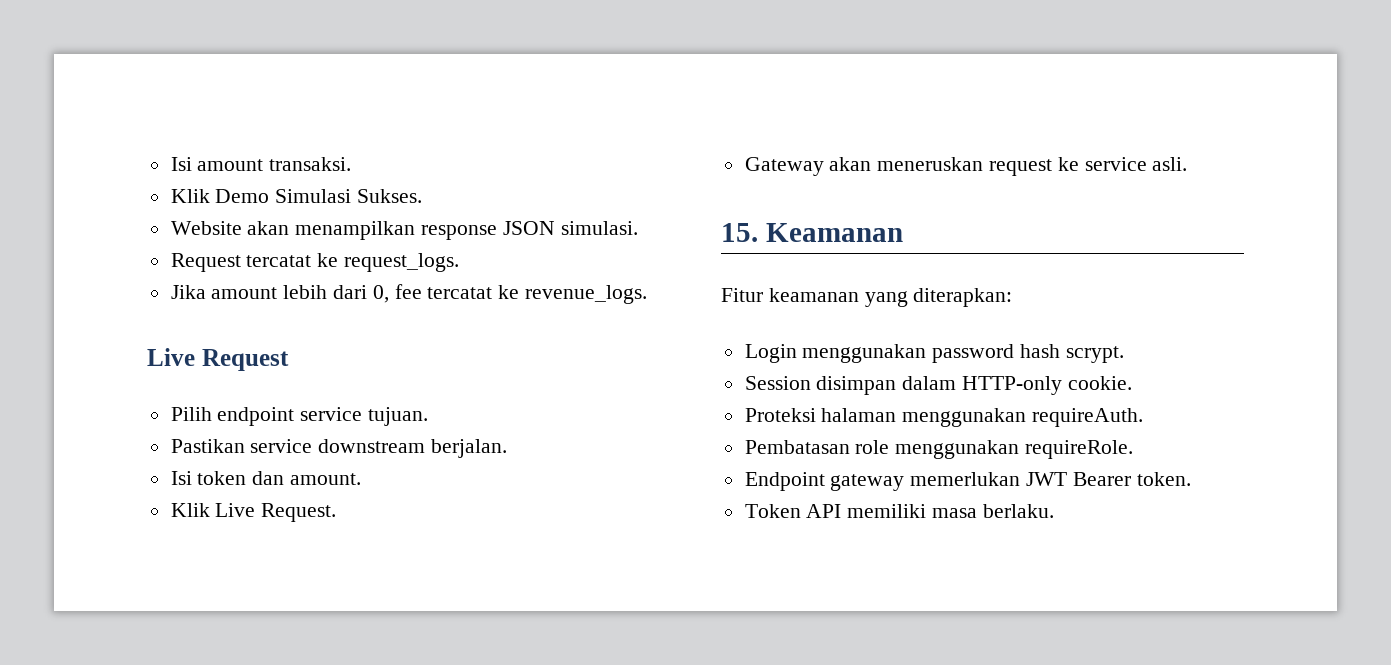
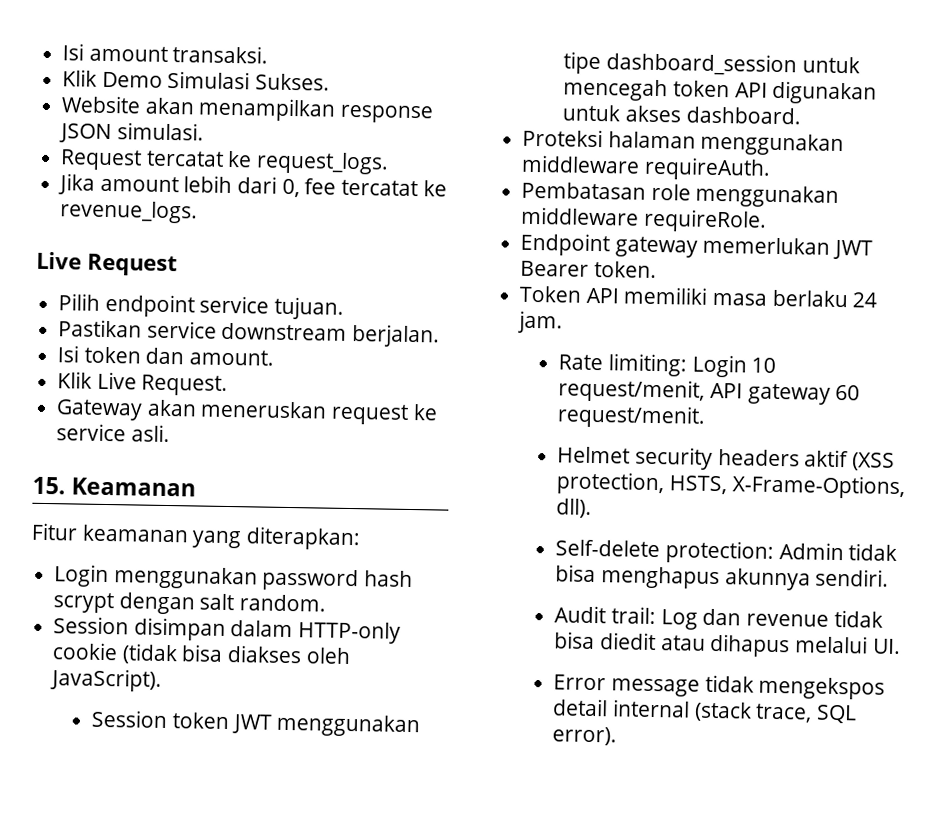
[1065,346,1124,363] scrypt. -> [53,592,327,615] scrypt dengan salt random.
[1067,376,1132,390] cookie. -> [52,642,351,665] [50,668,163,692] [91,709,421,738] [563,51,860,77] [563,78,878,105] [562,104,801,125] cookie (tidak bisa diakses oleh JavaScript). // Session token JWT menggunakan tipe dashboard_session untuk mencegah token API digunakan untuk akses dashboard.
(1027, 417) none -> [521,154,641,174] middleware
(1020, 449) none -> [521,206,640,226] middleware
[982,504,1054,518] berlaku. -> [771,289,878,308] [517,310,564,334] [558,353,777,378] [558,378,861,405] [557,404,707,429] [557,446,895,471] [556,471,905,500] [556,498,593,518] [555,539,898,564] [555,564,890,591] [554,605,883,630] [554,631,901,658] [553,674,886,700] [552,698,857,724] [552,726,618,746] berlaku 24 jam. // Rate limiting: Login 10 request/menit, API gateway 60 request/menit. // Helmet security headers aktif (XSS protection, HSTS, X-Frame-Options, dll). // Self-delete protection: Admin tidak bisa menghapus akunnya sendiri. // Audit trail: Log dan revenue tidak bisa diedit atau dihapus melalui UI. // Error message tidak mengekspos detail internal (stack trace, SQL error).

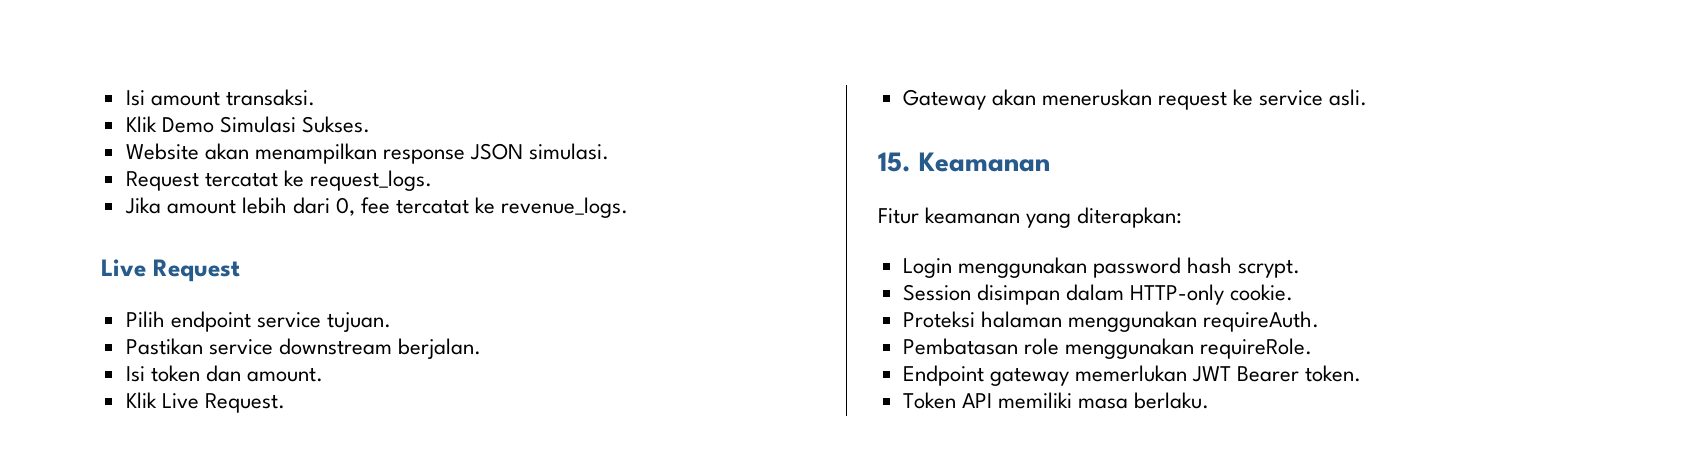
[53,592,327,615] scrypt dengan salt random. -> [1238,259,1301,278] scrypt.
[52,642,351,665] [50,668,163,692] [91,709,421,738] [563,51,860,77] [563,78,878,105] [562,104,801,125] cookie (tidak bisa diakses oleh JavaScript). // Session token JWT menggunakan tipe dashboard_session untuk mencegah token API digunakan untuk akses dashboard. -> [1230,284,1294,301] cookie.
[521,154,641,174] middleware -> (1197, 321) none
[521,206,640,226] middleware -> (1194, 348) none
[771,289,878,308] [517,310,564,334] [558,353,777,378] [558,378,861,405] [557,404,707,429] [557,446,895,471] [556,471,905,500] [556,498,593,518] [555,539,898,564] [555,564,890,591] [554,605,883,630] [554,631,901,658] [553,674,886,700] [552,698,857,724] [552,726,618,746] berlaku 24 jam. // Rate limiting: Login 10 request/menit, API gateway 60 request/menit. // Helmet security headers aktif (XSS protection, HSTS, X-Frame-Options, dll). // Self-delete protection: Admin tidak bisa menghapus akunnya sendiri. // Audit trail: Log dan revenue tidak bisa diedit atau dihapus melalui UI. // Error message tidak mengekspos detail internal (stack trace, SQL error). -> [1134,392,1210,409] berlaku.

